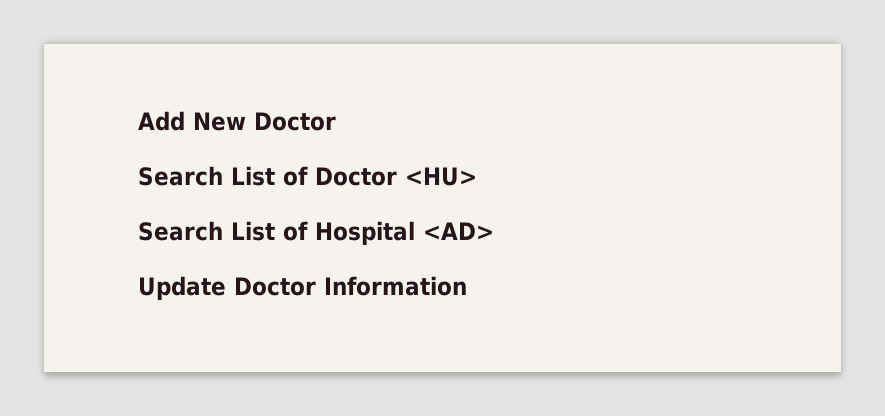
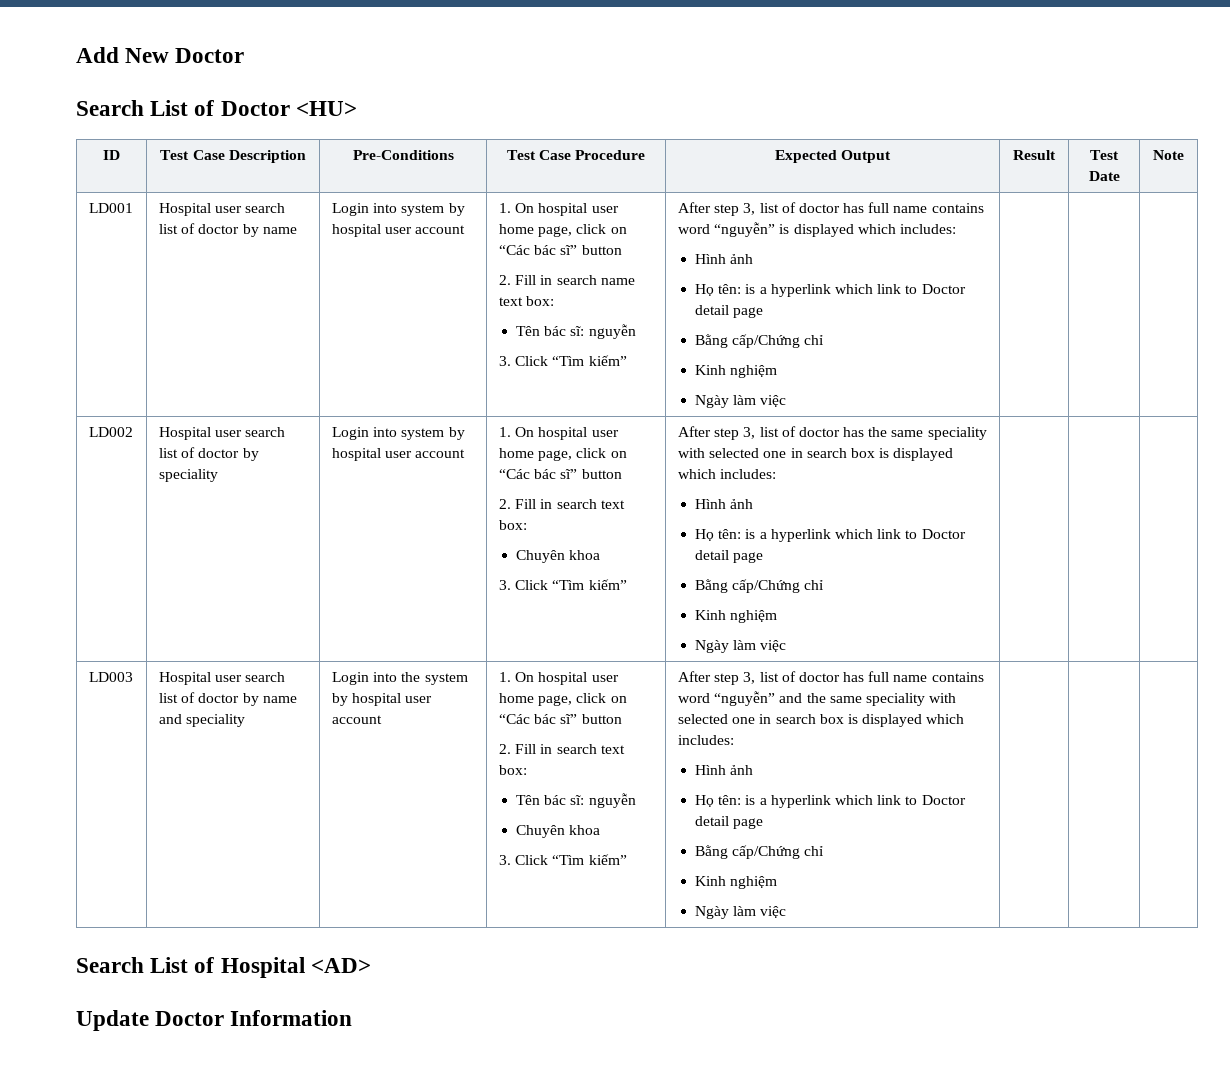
(477, 176) none -> [103,150,120,160] [160,150,306,163] [352,150,454,160] [506,150,646,160] [774,150,892,163] [1013,150,1056,160] [1090,150,1119,160] [1088,171,1120,181] [1153,150,1184,160] [88,203,133,213] [158,203,286,216] [158,223,297,237] [331,203,465,216] [331,224,466,237] [498,203,619,216] [498,224,627,237] [498,245,622,255] [498,275,635,285] [498,296,555,306] [516,324,636,339] [498,355,627,366] [677,202,984,216] [677,222,956,237] [695,254,754,264] [695,284,966,297] [695,305,764,318] [695,334,825,348] [695,365,778,378] [695,395,787,408] [88,427,133,437] [158,427,286,440] [158,447,259,461] [158,469,218,482] [331,427,465,440] [331,448,466,461] [498,427,619,440] [498,448,627,461] [498,469,622,479] [498,499,625,509] [498,520,527,530] [516,550,601,563] [498,579,627,590] [677,426,987,440] [677,448,954,461] [677,469,777,479] [695,499,754,509] [695,529,966,542] [695,550,764,563] [695,579,825,593] [695,610,778,623] [695,640,787,653] [88,672,133,682] [158,672,286,685] [158,692,297,706] [158,714,246,727] [331,672,468,685] [331,693,433,706] [331,715,382,724] [498,672,619,685] [498,693,627,706] [498,714,622,724] [498,744,625,754] [498,765,527,775] [516,793,636,808] [516,825,601,838] [498,854,627,865] [677,671,984,685] [677,691,957,706] [677,714,965,727] [677,735,734,745] [695,765,754,775] [695,795,966,808] [695,816,764,829] [695,845,825,859] [695,876,778,889] [695,906,787,919] // ID | Test Case Description | Pre-Conditions | Test Case Procedure | Expected Output | Result | Test Date | Note // LD001 | Hospital user search list of doctor by name | Login into system by hospital user account | 1. On hospital user home page, click on “Các bác sĩ” button // 2. Fill in search name text box: // Tên bác sĩ: nguyễn // 3. Click “Tìm kiếm” | After step 3, list of doctor has full name contains word “nguyễn” is displayed which includes: // Hình ảnh // Họ tên: is a hyperlink which link to Doctor detail page // Bằng cấp/Chứng chỉ // Kinh nghiệm // Ngày làm việc | | | // LD002 | Hospital user search list of doctor by speciality | Login into system by hospital user account | 1. On hospital user home page, click on “Các bác sĩ” button // 2. Fill in search text box: // Chuyên khoa // 3. Click “Tìm kiếm” | After step 3, list of doctor has the same speciality with selected one in search box is displayed which includes: // Hình ảnh // Họ tên: is a hyperlink which link to Doctor detail page // Bằng cấp/Chứng chỉ // Kinh nghiệm // Ngày làm việc | | | // LD003 | Hospital user search list of doctor by name and speciality | Login into the system by hospital user account | 1. On hospital user home page, click on “Các bác sĩ” button // 2. Fill in search text box: // Tên bác sĩ: nguyễn // Chuyên khoa // 3. Click “Tìm kiếm” | After step 3, list of doctor has full name contains word “nguyễn” and the same speciality with selected one in search box is displayed which includes: // Hình ảnh // Họ tên: is a hyperlink which link to Doctor detail page // Bằng cấp/Chứng chỉ // Kinh nghiệm // Ngày làm việc | | |

